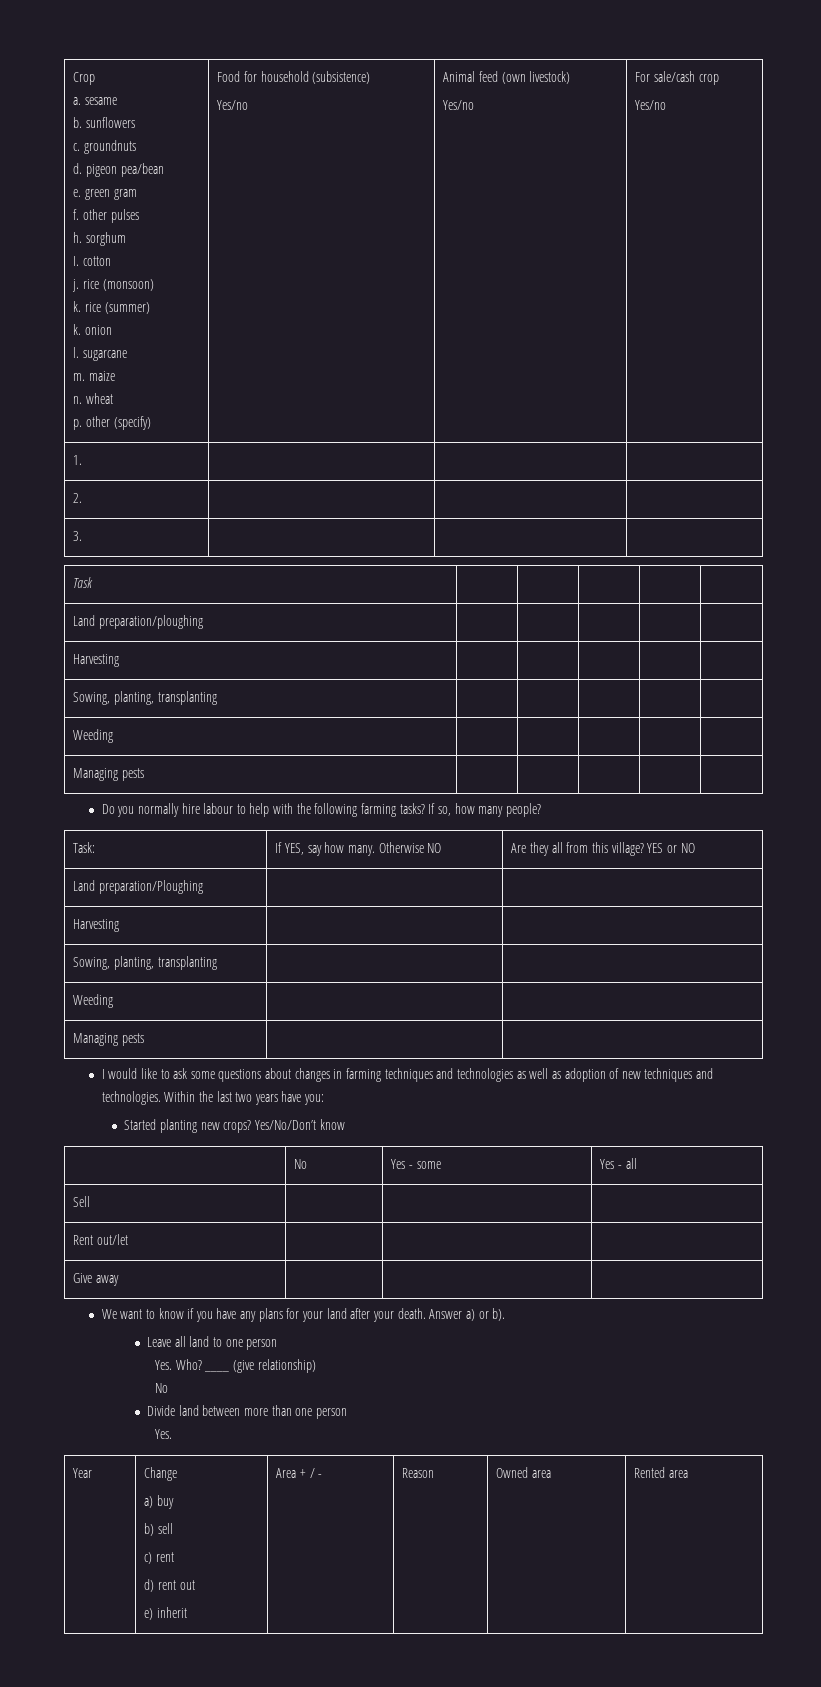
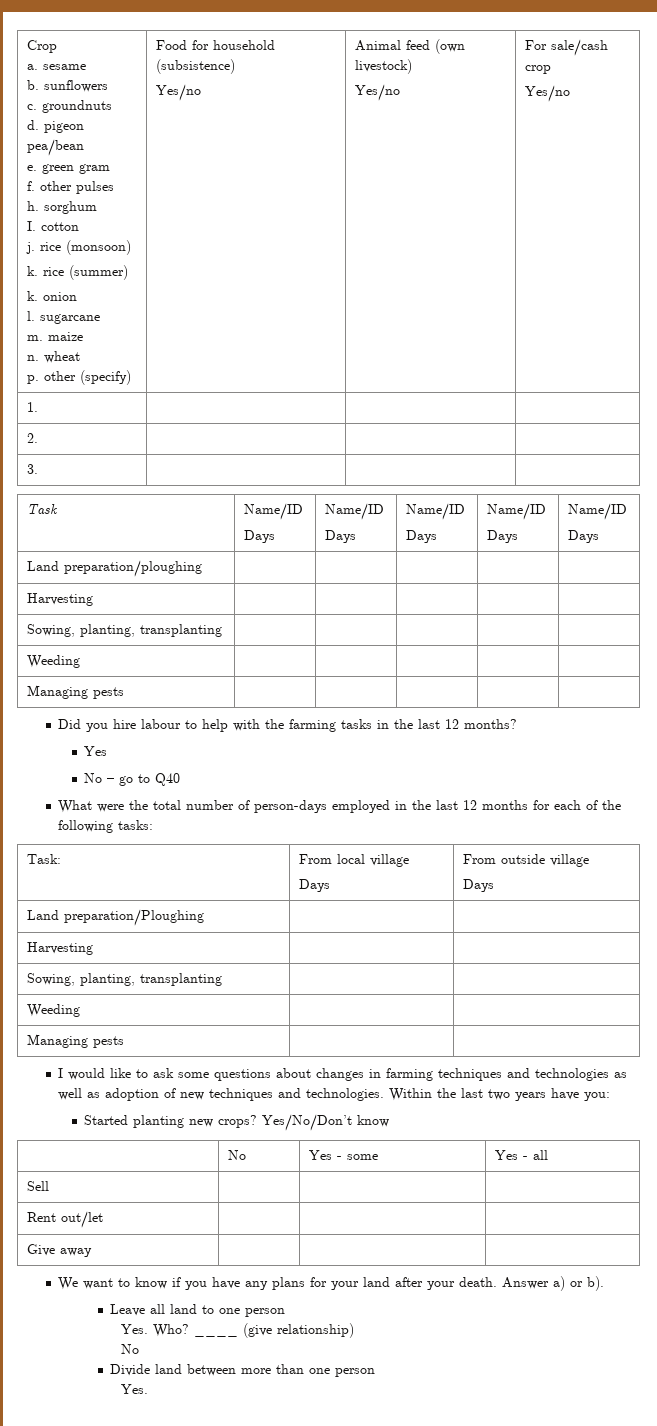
(94, 582) | | | | -> [244,503,304,520] [244,530,276,543] [325,503,385,520] [325,530,357,543] [406,503,466,520] [406,530,438,543] [487,503,547,520] [487,530,519,543] [568,503,628,520] [568,530,600,543] Name/ID // Days | Name/ID // Days | Name/ID // Days | Name/ID // Days | Name/ID // Days
[101,803,179,817] Do you normally -> [58,719,109,732] Did you
[314,803,541,817] [73,842,96,853] [275,842,442,856] [511,842,695,856] following farming tasks? If so, how many people? // Task: | If YES, say how many. Otherwise NO | Are they all from this village? YES or NO -> [289,719,518,732] [84,746,108,756] [84,773,181,786] [58,800,622,813] [58,820,154,833] [27,854,62,864] [299,854,410,867] [299,879,331,892] [463,854,590,867] [463,879,495,892] farming tasks in the last 12 months? // Yes // No – go to Q40 // What were the total number of person-days employed in the last 12 months for each of the following tasks: // Task: | From local village // Days | From outside village // Days
[73,1468,93,1478] [144,1467,178,1481] [144,1495,175,1509] [144,1523,174,1536] [144,1552,175,1564] [144,1579,195,1592] [144,1607,188,1620] [276,1468,323,1478] [402,1468,435,1478] [496,1467,552,1478] [634,1467,689,1478] // Year | Change // a) buy // b) sell // c) rent // d) rent out // e) inherit | Area + / - | Reason | Owned area | Rented area -> (148, 1389) none

